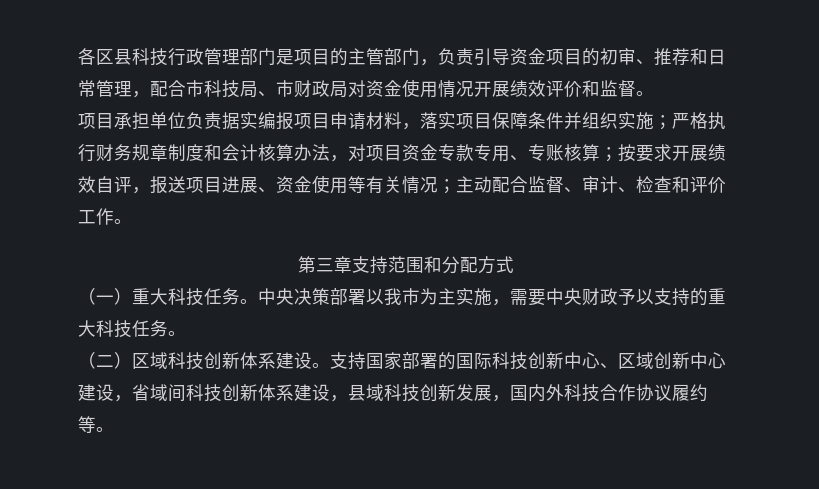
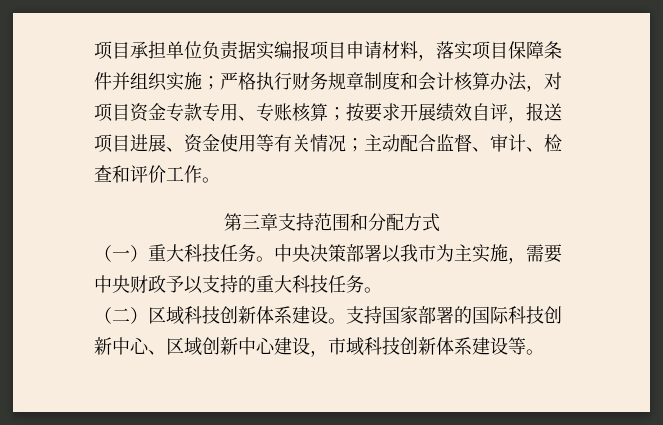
[78,48,726,66] [78,79,654,98] 各区县科技行政管理部门是项目的主管部门，负责引导资金项目的初审、推荐和日常管理，配合市科技局、市财政局对资金使用情况开展绩效评价和监督。 // -> (94, 50) none
[132,384,708,402] 省域间科技创新体系建设，县域科技创新发展，国内外科技合作协议履约 -> [328,337,508,356] 市域科技创新体系建设

